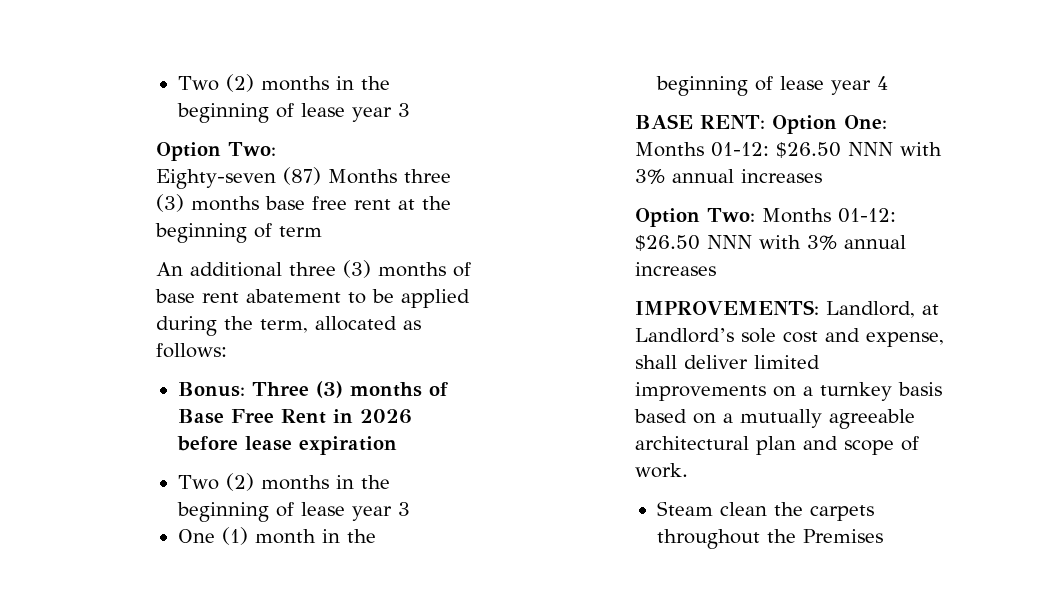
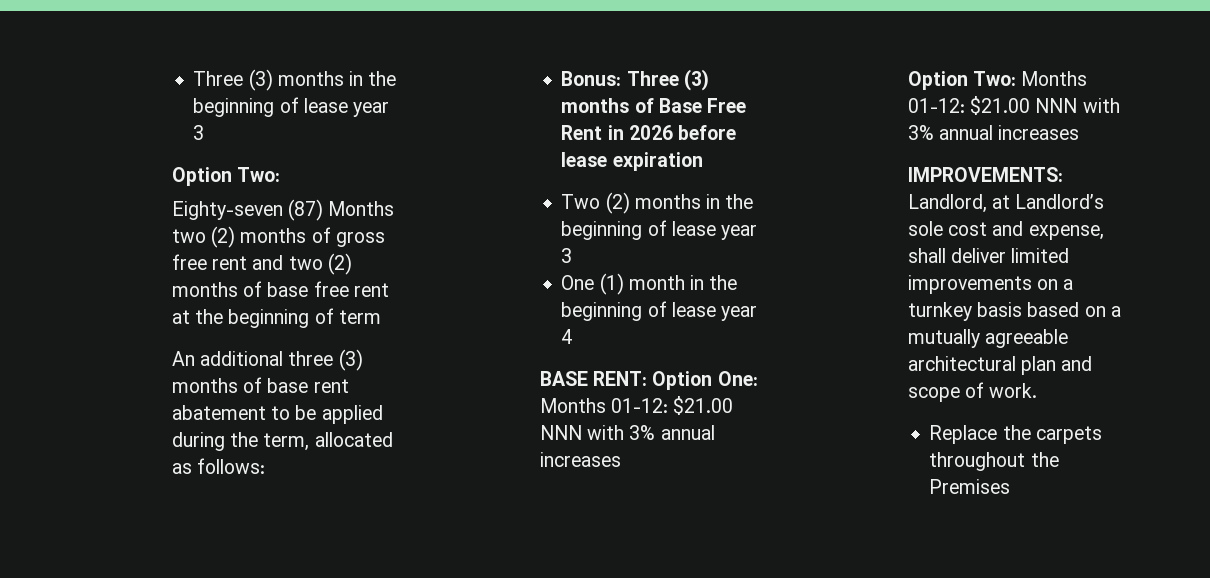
[178,74,255,92] Two (2) -> [193,69,273,91] Three (3)
[403,169,451,183] [155,194,259,212] three (3) months -> [171,226,385,248] [171,253,352,275] [171,281,263,297] two (2) months of gross free rent and two (2) months of
[775,142,841,158] $26.50 -> [673,396,734,415] $21.00
[634,235,700,251] $26.50 -> [970,96,1031,115] $21.00
[657,501,768,516] Steam clean -> [929,425,998,444] Replace

